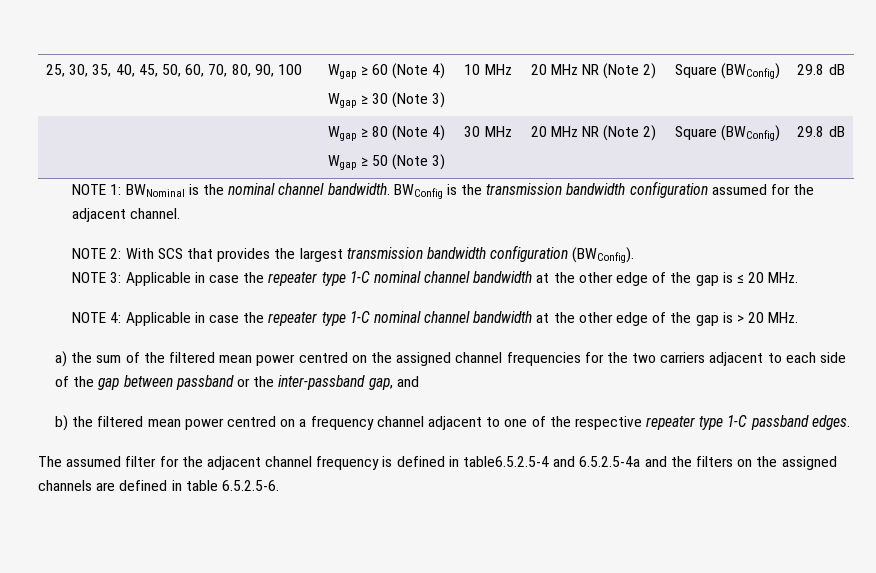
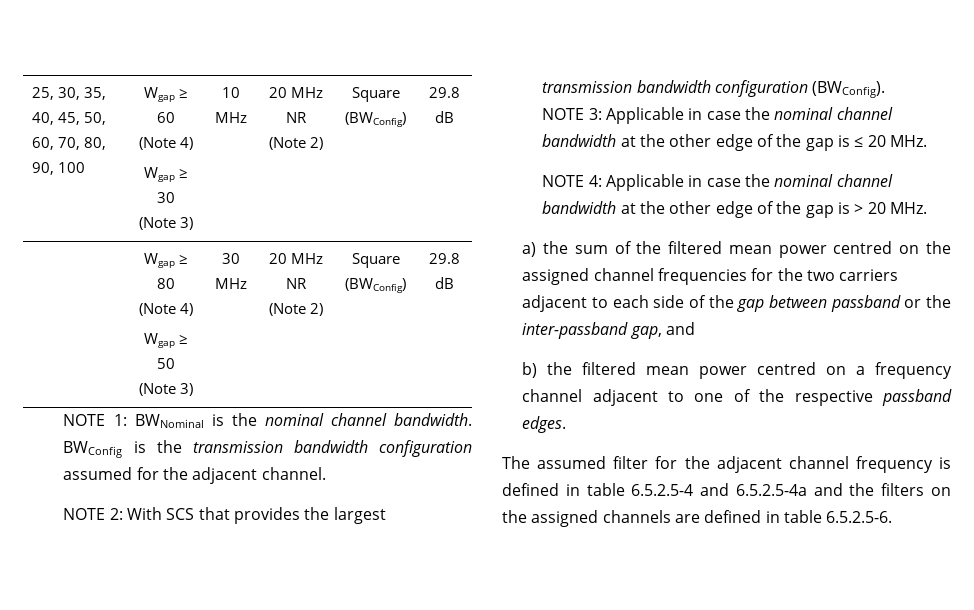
[268,271,370,286] repeater type 1-C -> (771, 113) none
[268,311,370,326] repeater type 1-C -> (771, 180) none
[646,415,748,430] repeater type 1-C -> (873, 398) none
[463,456,550,467] table6.5.2.5-4 -> [586,483,694,496] table 6.5.2.5-4

